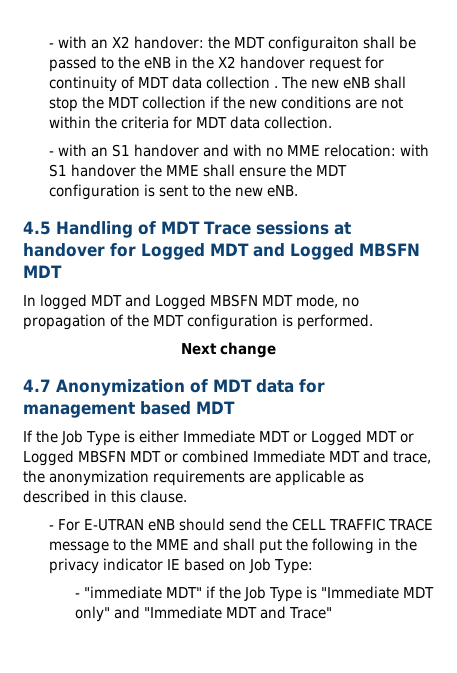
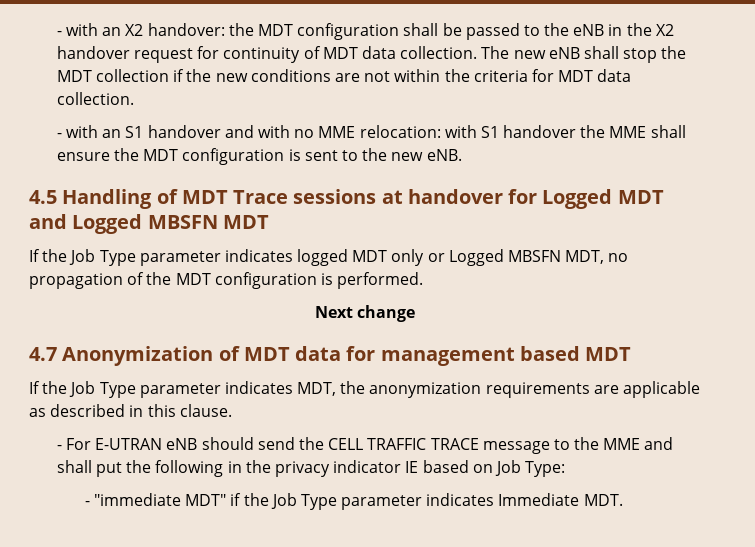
[267,36,359,52] configuraiton -> [297,23,400,40] configuration
[205,76,278,89] collection . -> [400,46,478,59] collection.
[23,294,338,310] In logged MDT and Logged MBSFN MDT mode, -> [29,249,605,266] If the Job Type parameter indicates logged MDT only or Logged MBSFN MDT,
[123,430,414,446] [23,450,431,466] is either Immediate MDT or Logged MDT or Logged MBSFN MDT or combined Immediate MDT and trace, -> [139,381,337,398] parameter indicates MDT,
[306,586,435,599] [74,606,333,622] is "Immediate MDT only" and "Immediate MDT and Trace" -> [341,493,623,510] parameter indicates Immediate MDT.

